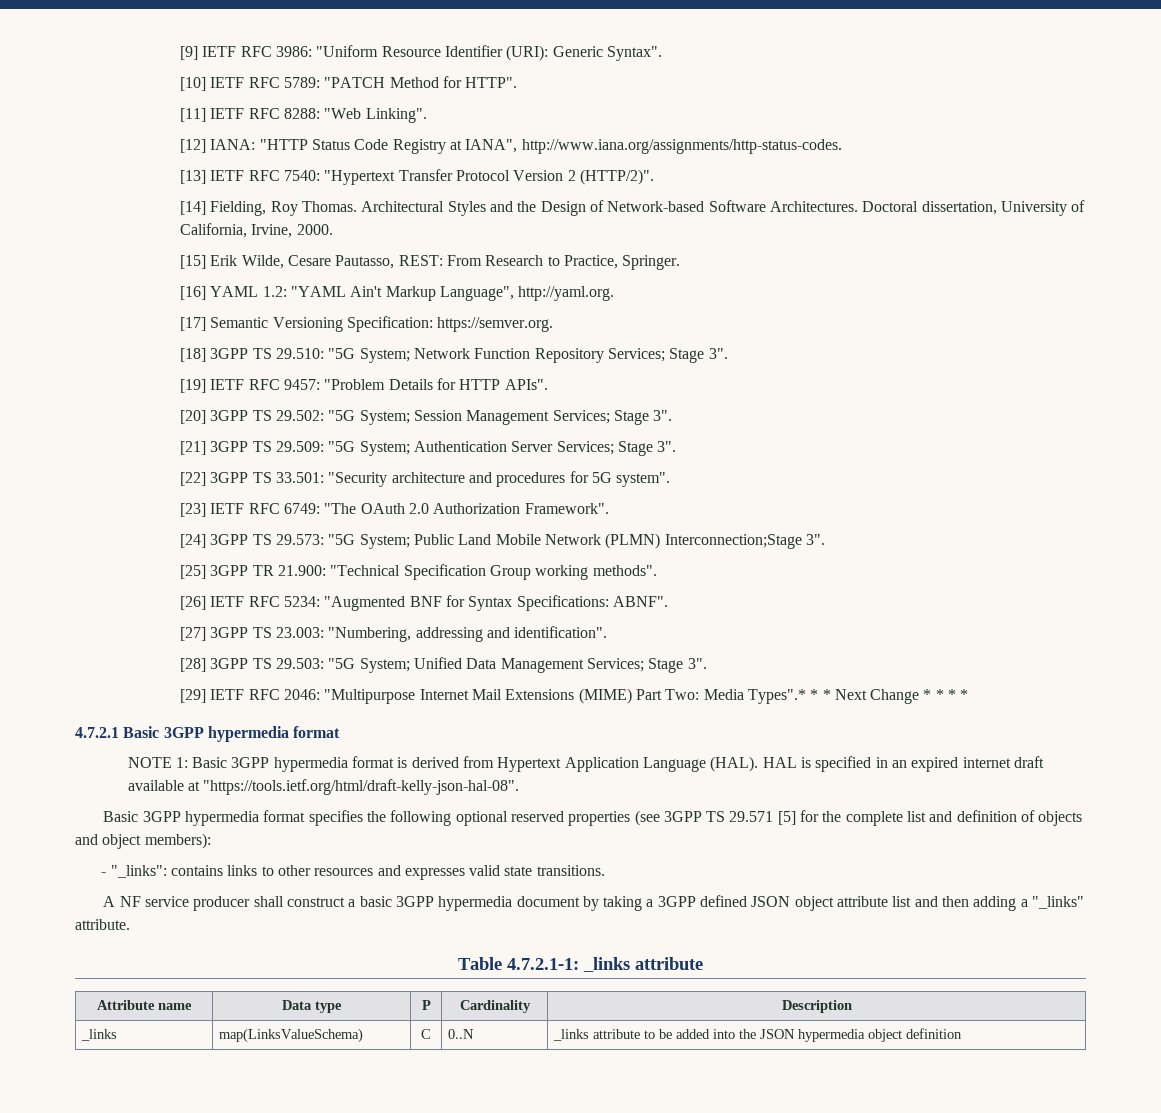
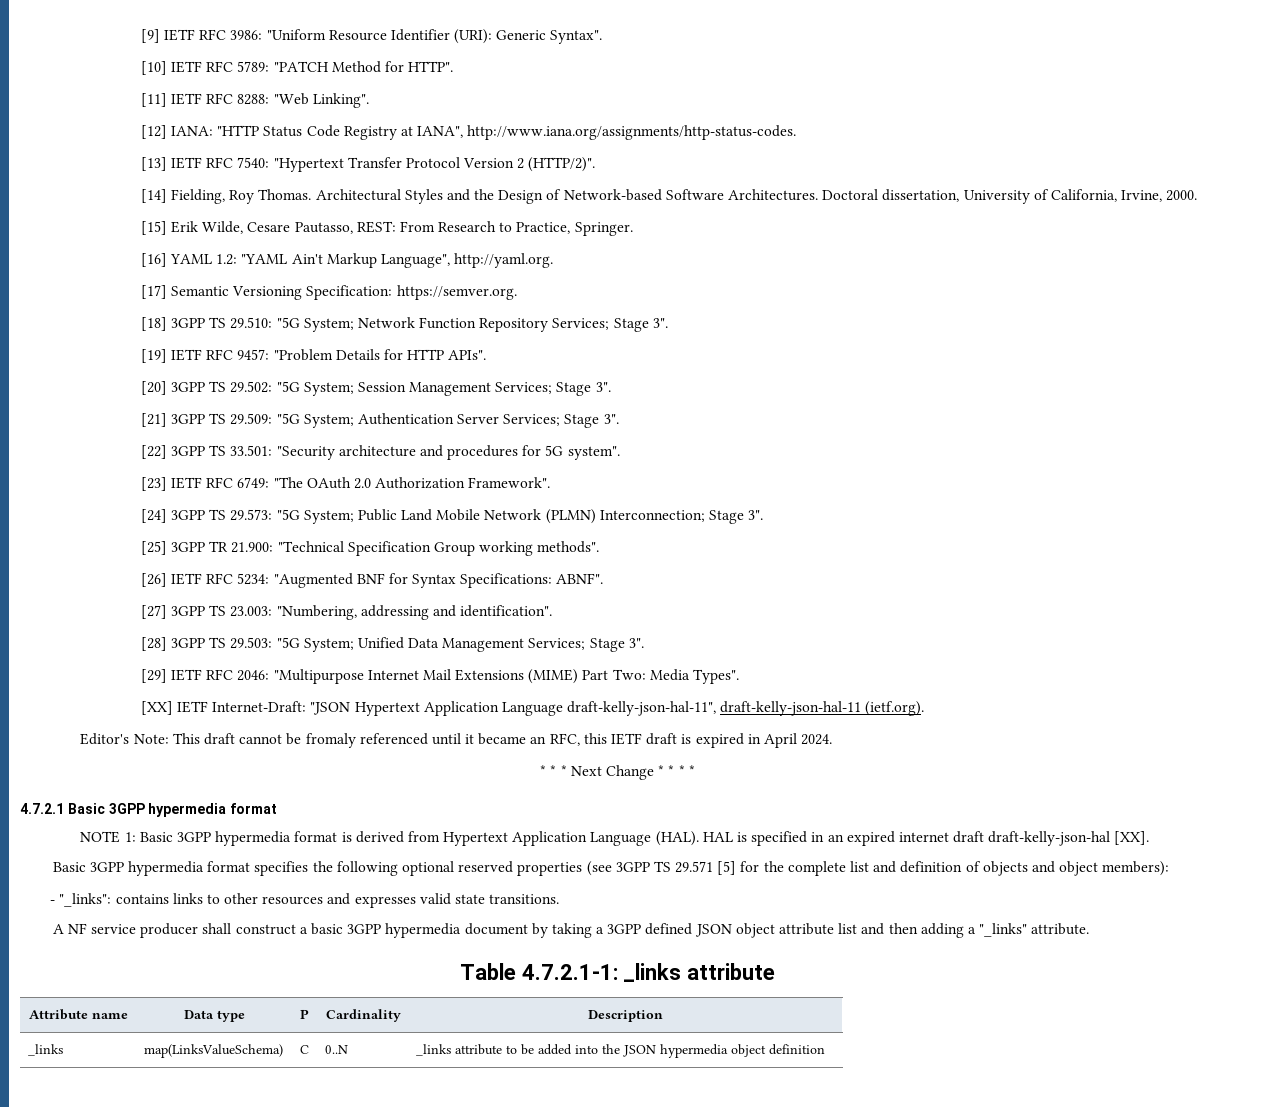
[664,534,802,549] Interconnection;Stage -> [599,510,745,524] Interconnection; Stage
[747,689,806,704] Types".* -> [693,669,740,684] [140,701,925,716] [80,733,833,748] [540,765,547,776] Types". // [XX] IETF Internet-Draft: "JSON Hypertext Application Language draft-kelly-json-hal-11", draft-kelly-json-hal-11 (ietf.org). // Editor's Note: This draft cannot be fromaly referenced until it became an RFC, this IETF draft is expired in April 2024. // *
[127,779,520,795] available at "https://tools.ietf.org/html/draft-kelly-json-hal-08". -> [988,831,1150,846] draft-kelly-json-hal [XX].

